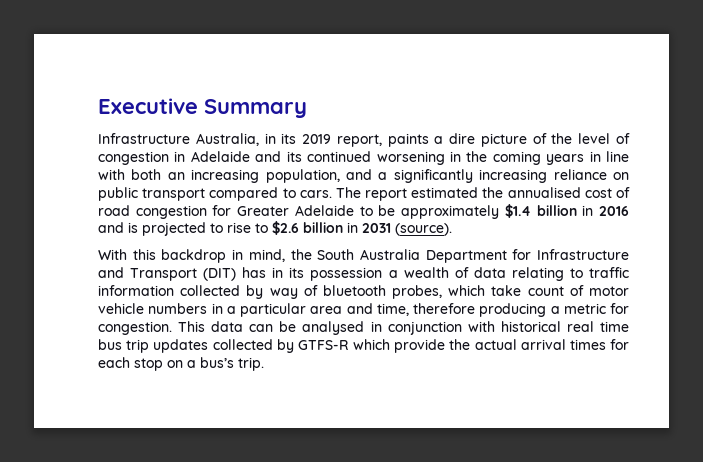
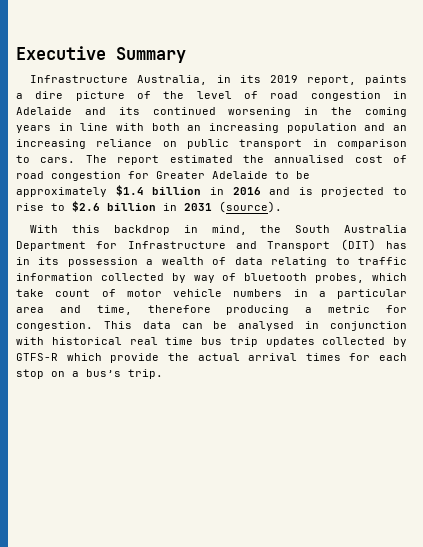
(630, 138) none -> [270,91,299,99] road
[265,169,473,183] population, and a significantly -> [286,123,408,133] population and an
[209,187,279,201] compared -> [312,139,407,149] in comparison

